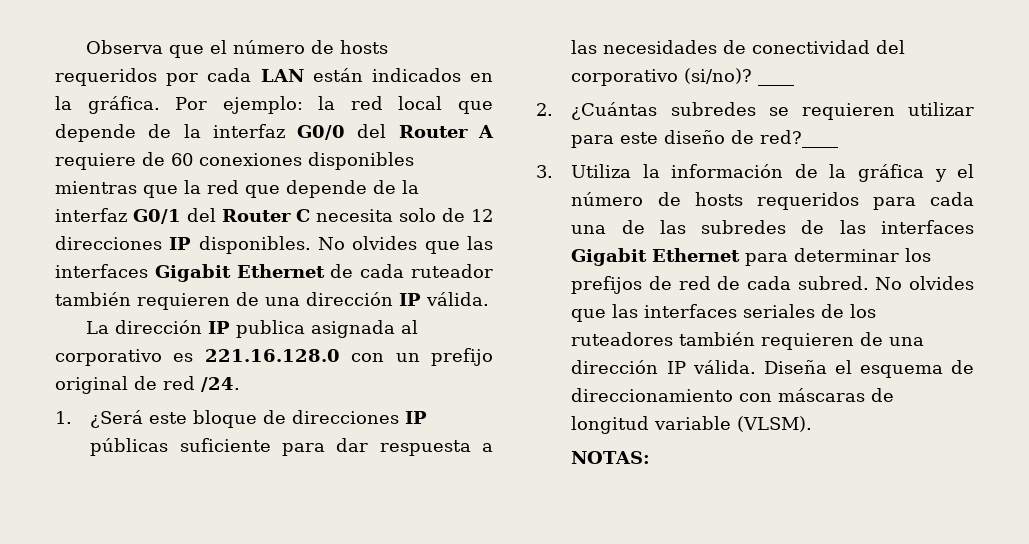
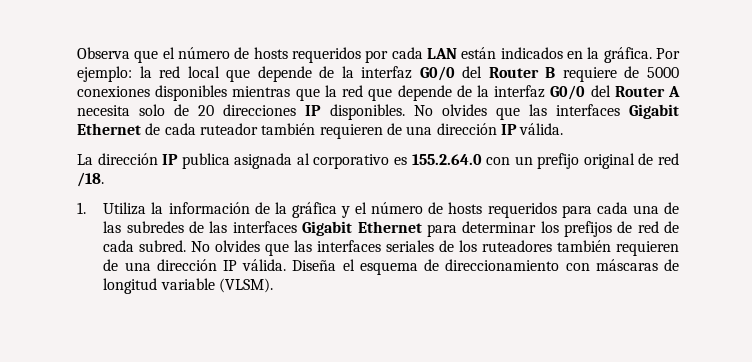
[477,125,494,138] A -> [545,67,556,78] B
[171,153,193,166] 60 -> [647,67,680,78] 5000
[133,208,310,224] G0/1 del Router C -> [550,85,680,100] G0/0 del Router A
[471,209,493,222] 12 -> [198,105,215,116] 20
[204,349,340,362] 221.16.128.0 -> [411,154,482,165] 155.2.64.0
[201,377,240,392] [55,410,428,428] [90,438,493,456] [571,40,906,54] [571,68,795,86] [536,102,974,120] [571,130,839,148] [536,165,553,178] /24. // 1. ¿Será este bloque de direcciones IP públicas suficiente para dar respuesta a las necesidades de conectividad del corporativo (si/no)? ____ // 2. ¿Cuántas subredes se requieren utilizar para este diseño de red?____ // 3. -> [77,172,104,187] [77,202,86,214] /18. // 1.
[571,451,651,464] // NOTAS: -> (273, 285) none

